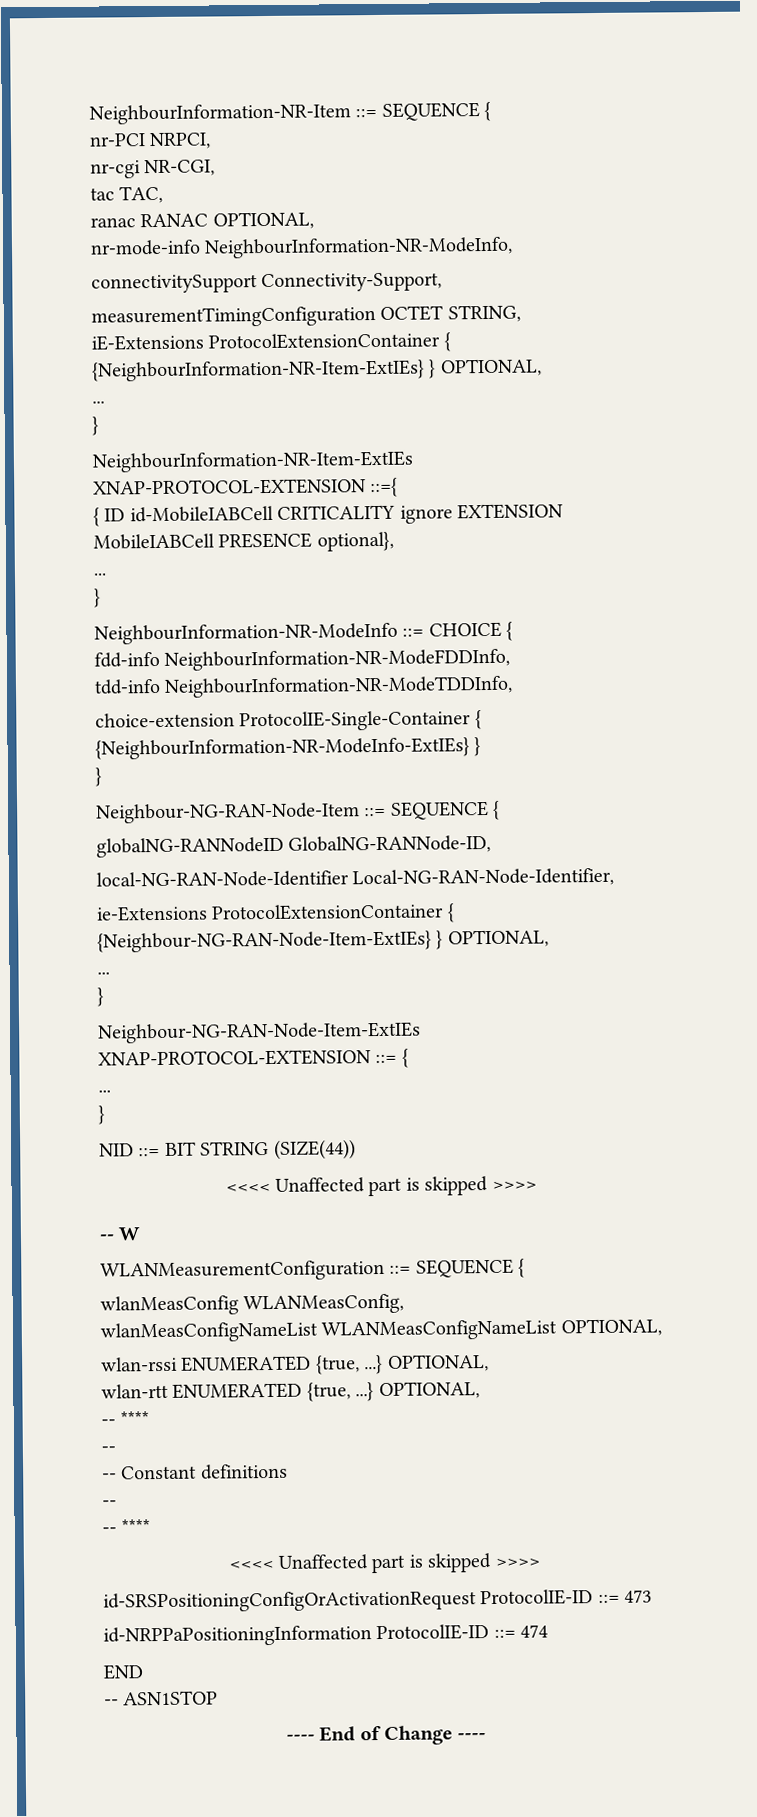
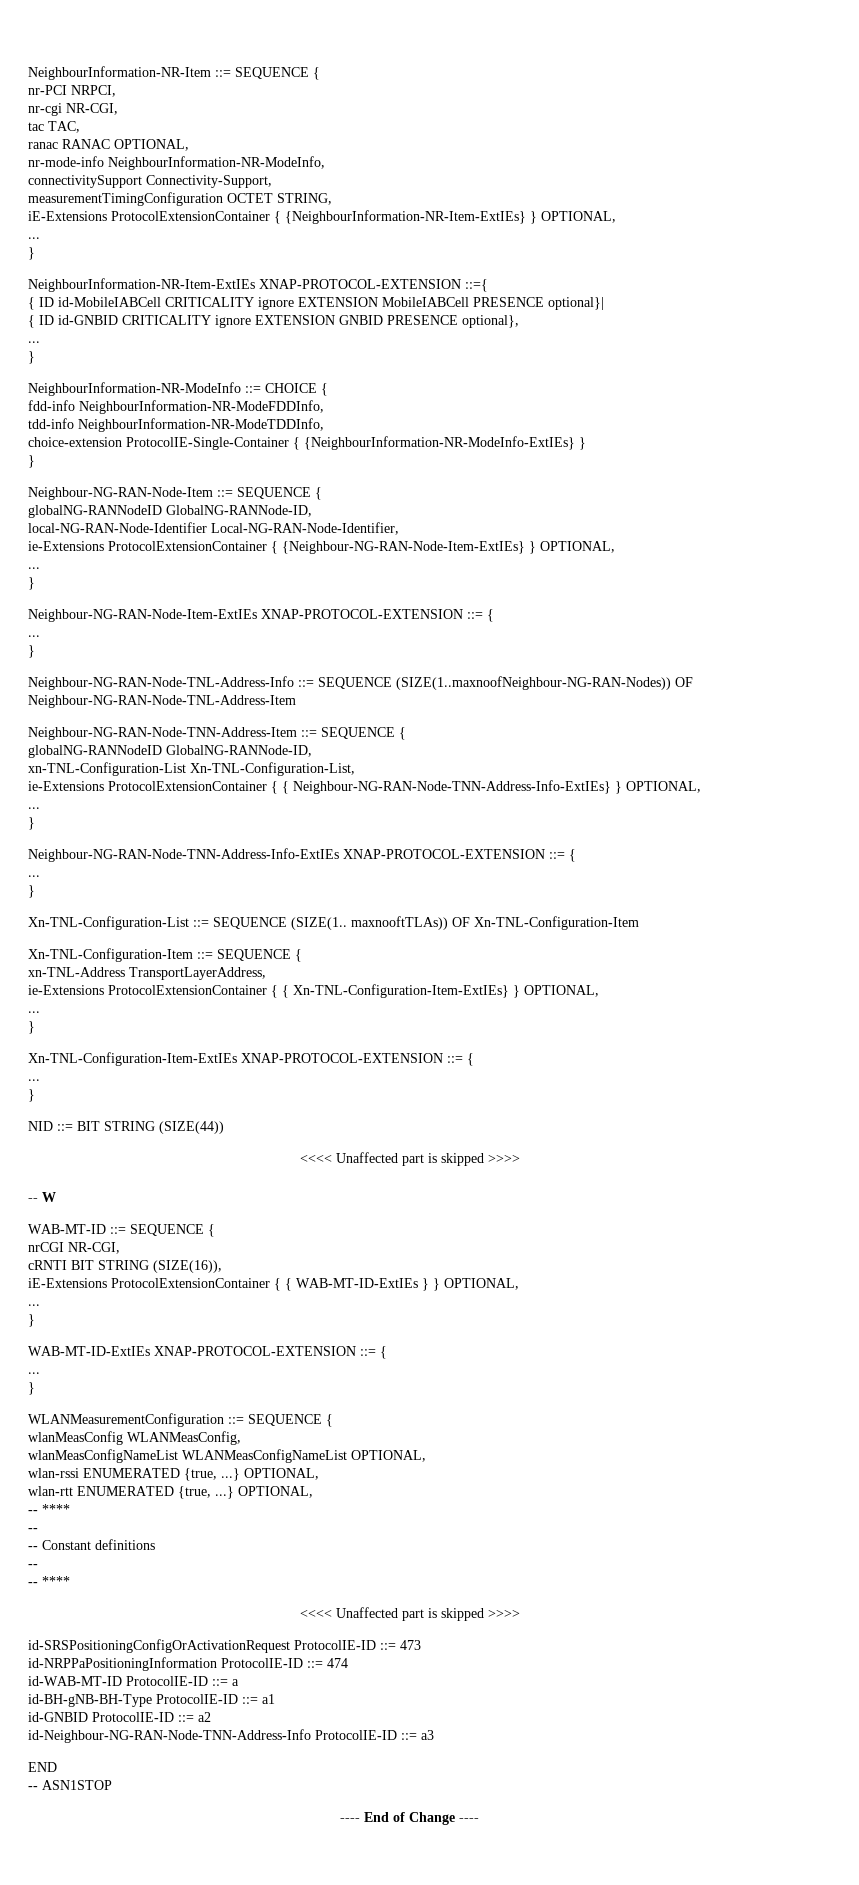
(313, 540) none -> [548,297,604,310] [28,315,458,328] optional}| // { ID id-GNBID CRITICALITY ignore EXTENSION GNBID PRESENCE
(105, 1115) none -> [28,676,693,690] [28,695,296,708] [28,727,406,740] [28,745,312,758] [28,762,355,776] [28,780,701,794] [28,807,40,809] [28,817,35,830] [28,848,576,862] [28,875,40,877] [28,885,35,898] [28,916,639,930] [28,948,302,962] [28,967,266,980] [28,984,599,998] [28,1011,40,1013] [28,1021,35,1034] [28,1052,474,1066] [28,1079,40,1081] [28,1089,35,1102] // Neighbour-NG-RAN-Node-TNL-Address-Info ::= SEQUENCE (SIZE(1..maxnoofNeighbour-NG-RAN-Nodes)) OF Neighbour-NG-RAN-Node-TNL-Address-Item // Neighbour-NG-RAN-Node-TNN-Address-Item ::= SEQUENCE { // globalNG-RANNodeID GlobalNG-RANNode-ID, // xn-TNL-Configuration-List Xn-TNL-Configuration-List, // ie-Extensions ProtocolExtensionContainer { { Neighbour-NG-RAN-Node-TNN-Address-Info-ExtIEs} } OPTIONAL, // ... // } // Neighbour-NG-RAN-Node-TNN-Address-Info-ExtIEs XNAP-PROTOCOL-EXTENSION ::= { // ... // } // Xn-TNL-Configuration-List ::= SEQUENCE (SIZE(1.. maxnooftTLAs)) OF Xn-TNL-Configuration-Item // Xn-TNL-Configuration-Item ::= SEQUENCE { // xn-TNL-Address TransportLayerAddress, // ie-Extensions ProtocolExtensionContainer { { Xn-TNL-Configuration-Item-ExtIEs} } OPTIONAL, // ... // } // Xn-TNL-Configuration-Item-ExtIEs XNAP-PROTOCOL-EXTENSION ::= { // ... // }
(142, 1234) none -> [28,1224,215,1237] [28,1242,120,1254] [28,1260,222,1273] [28,1278,519,1291] [28,1304,40,1306] [28,1314,35,1327] [28,1346,387,1359] [28,1372,40,1374] [28,1382,35,1395] // WAB-MT-ID ::= SEQUENCE { // nrCGI NR-CGI, // cRNTI BIT STRING (SIZE(16)), // iE-Extensions ProtocolExtensionContainer { { WAB-MT-ID-ExtIEs } } OPTIONAL, // ... // } // WAB-MT-ID-ExtIEs XNAP-PROTOCOL-EXTENSION ::= { // ... // }
(549, 1631) none -> [28,1676,239,1686] [28,1694,275,1707] [28,1712,211,1722] [28,1729,434,1743] // id-WAB-MT-ID ProtocolIE-ID ::= a // id-BH-gNB-BH-Type ProtocolIE-ID ::= a1 // id-GNBID ProtocolIE-ID ::= a2 // id-Neighbour-NG-RAN-Node-TNN-Address-Info ProtocolIE-ID ::= a3

